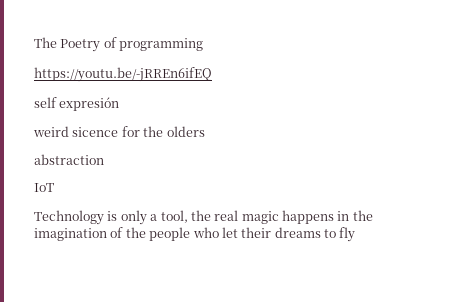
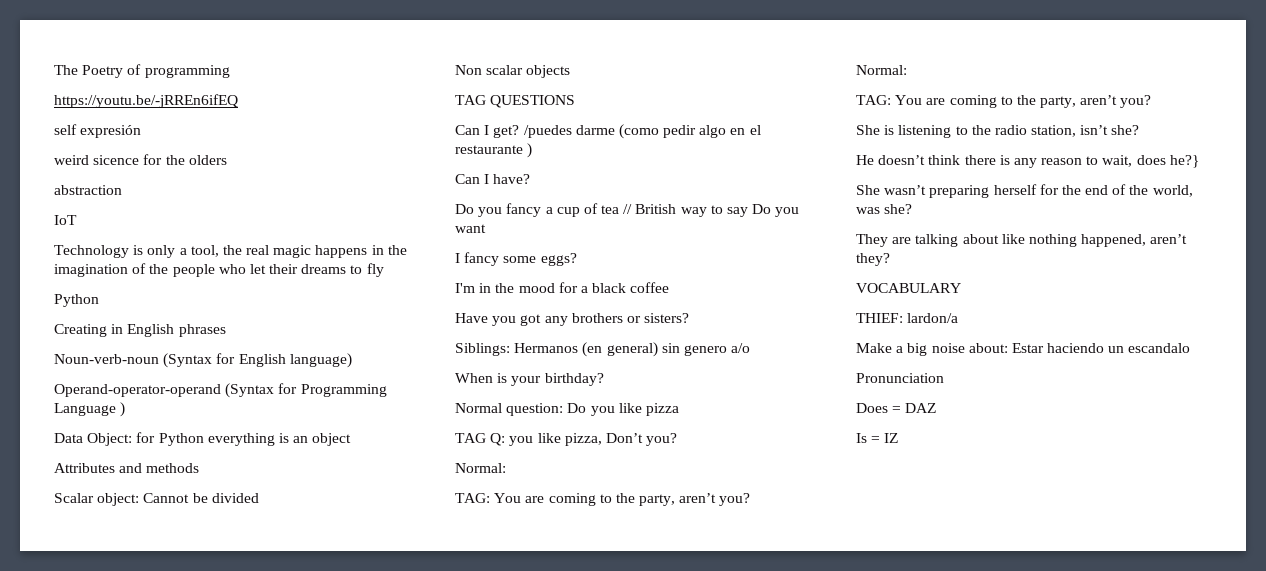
(356, 234) none -> [54,294,99,307] [54,324,226,337] [54,353,352,368] [54,383,387,398] [54,402,126,417] [54,432,352,446] [54,463,200,473] [54,493,259,506] [455,65,571,78] [455,95,576,108] [455,124,761,139] [455,143,533,158] [455,174,531,184] [455,203,800,217] [455,224,486,233] [455,252,577,266] [455,282,670,293] [455,313,690,326] [455,342,751,357] [455,373,604,386] [455,403,679,416] [455,433,678,446] [455,463,506,473] [455,493,751,506] [856,65,907,75] [856,95,1152,108] [856,125,1140,138] [856,155,1199,168] [856,184,1193,198] [856,204,913,214] [856,234,1188,247] [856,253,890,266] [856,283,961,293] [856,313,959,323] [856,343,1191,356] [856,373,944,383] [856,403,937,413] [856,433,899,443] // Python // Creating in English phrases // Noun-verb-noun (Syntax for English language) // Operand-operator-operand (Syntax for Programming Language ) // Data Object: for Python everything is an object // Attributes and methods // Scalar object: Cannot be divided // Non scalar objects // TAG QUESTIONS // Can I get? /puedes darme (como pedir algo en el restaurante ) // Can I have? // Do you fancy a cup of tea // British way to say Do you want // I fancy some eggs? // I'm in the mood for a black coffee // Have you got any brothers or sisters? // Siblings: Hermanos (en general) sin genero a/o // When is your birthday? // Normal question: Do you like pizza // TAG Q: you like pizza, Don’t you? // Normal: // TAG: You are coming to the party, aren’t you? // Normal: // TAG: You are coming to the party, aren’t you? // She is listening to the radio station, isn’t she? // He doesn’t think there is any reason to wait, does he?} // She wasn’t preparing herself for the end of the world, was she? // They are talking about like nothing happened, aren’t they? // VOCABULARY // THIEF: lardon/a // Make a big noise about: Estar haciendo un escandalo // Pronunciation // Does = DAZ // Is = IZ

